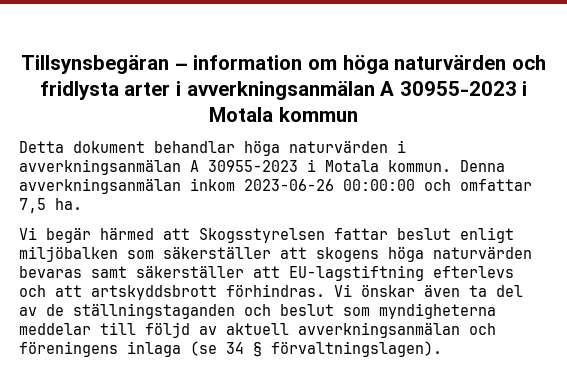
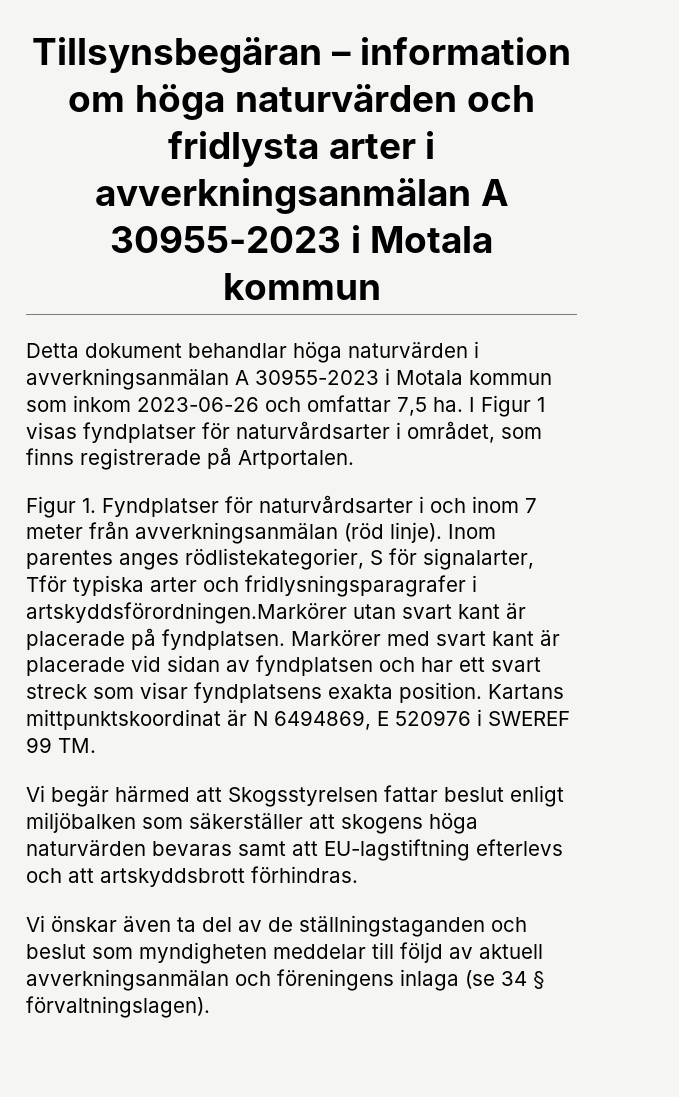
[388,160,505,172] [19,178,181,194] kommun. Denna avverkningsanmälan -> [469,370,552,385] [26,400,67,412] kommun som
[343,179,415,191] 00:00:00 -> (259, 404) none
(82, 204) none -> [469,395,545,417] [26,421,542,443] [26,447,354,470] [26,495,537,518] [26,521,496,544] [26,548,534,570] [26,575,477,597] [26,602,526,624] [26,628,560,650] [26,655,541,676] [26,682,564,703] [26,709,570,730] [26,737,96,753] I Figur 1 visas fyndplatser för naturvårdsarter i området, som finns registrerade på Artportalen. // Figur 1. Fyndplatser för naturvårdsarter i och inom 7 meter från avverkningsanmälan (röd linje). Inom parentes anges rödlistekategorier, S för signalarter, Tför typiska arter och fridlysningsparagrafer i artskyddsförordningen.Markörer utan svart kant är placerade på fyndplatsen. Markörer med svart kant är placerade vid sidan av fyndplatsen och har ett svart streck som visar fyndplatsens exakta position. Kartans mittpunktskoordinat är N 6494869, E 520976 i SWEREF 99 TM.
[136,265,244,278] säkerställer -> (286, 848) none
(325, 290) none -> (358, 874) //
[379,303,496,319] myndigheterna -> [139,942,267,964] myndigheten

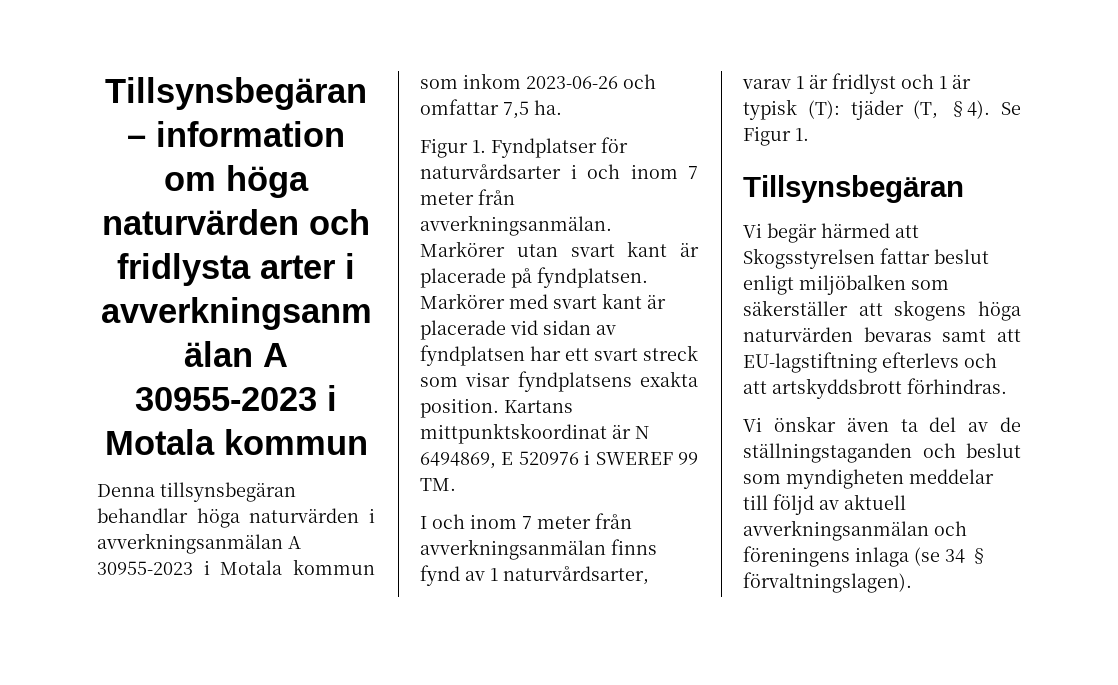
[26,343,182,358] Detta dokument -> [97,482,296,502] Denna tillsynsbegäran
[469,395,545,417] [26,421,542,443] [26,447,354,470] I Figur 1 visas fyndplatser för naturvårdsarter i området, som finns registrerade på Artportalen. -> (562, 107) none
[135,522,496,544] [26,548,534,570] [26,575,477,597] [26,602,347,624] avverkningsanmälan (röd linje). Inom parentes anges rödlistekategorier, S för signalarter, Tför typiska arter och fridlysningsparagrafer i artskyddsförordningen.Markörer -> [420,215,612,236] [420,241,505,257] avverkningsanmälan. Markörer
[379,657,415,672] och -> (525, 355) none
(96, 745) none -> [420,513,632,529] [420,539,657,560] [420,565,649,586] [742,73,971,94] [743,99,1021,120] [743,126,809,146] [743,175,964,203] // I och inom 7 meter från avverkningsanmälan finns fynd av 1 naturvårdsarter, varav 1 är fridlyst och 1 är typisk (T): tjäder (T, §4). Se Figur 1. // Tillsynsbegäran

